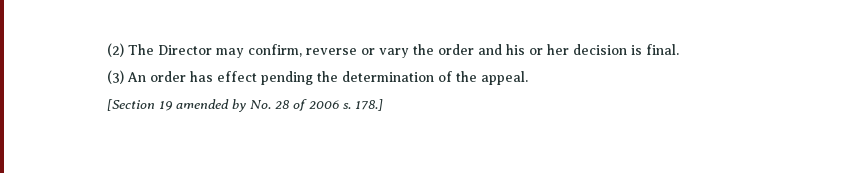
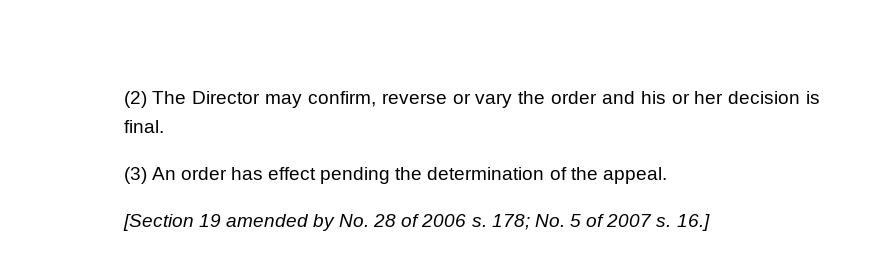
[354,99,383,111] 178.] -> [491,214,710,231] 178; No. 5 of 2007 s. 16.]

